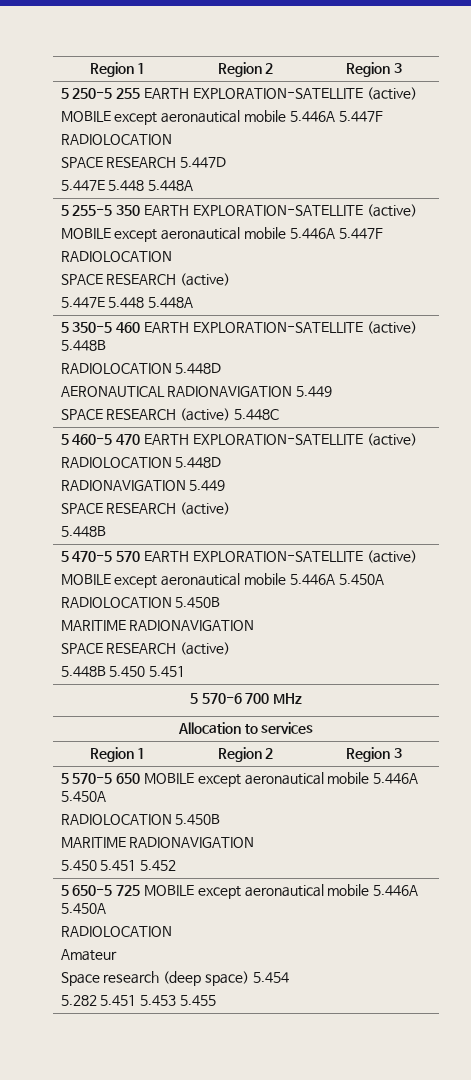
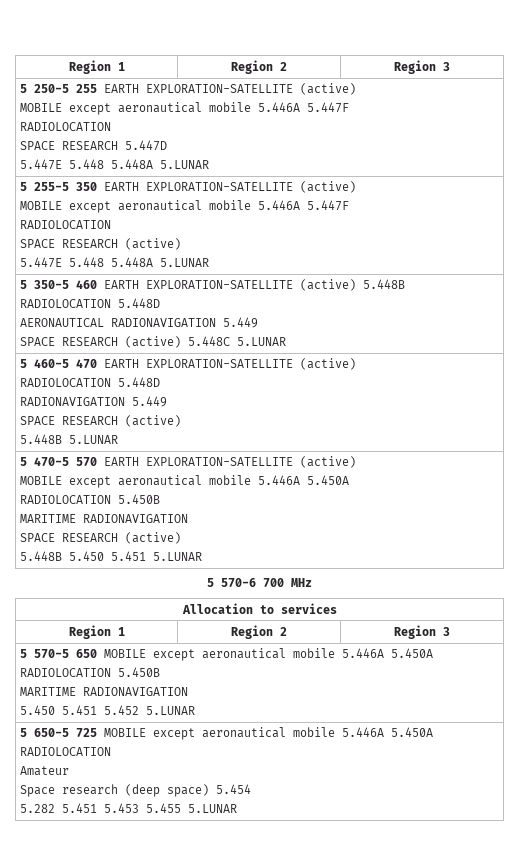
(194, 185) none -> [160,160,210,169] 5.LUNAR
(194, 302) none -> [160,258,210,267] 5.LUNAR
(279, 414) none -> [237,337,287,346] 5.LUNAR
(106, 531) none -> [69,435,119,444] 5.LUNAR
(186, 671) none -> [153,552,203,561] 5.LUNAR
(177, 865) none -> [146,706,196,715] 5.LUNAR
(216, 1000) none -> [188,804,238,813] 5.LUNAR

